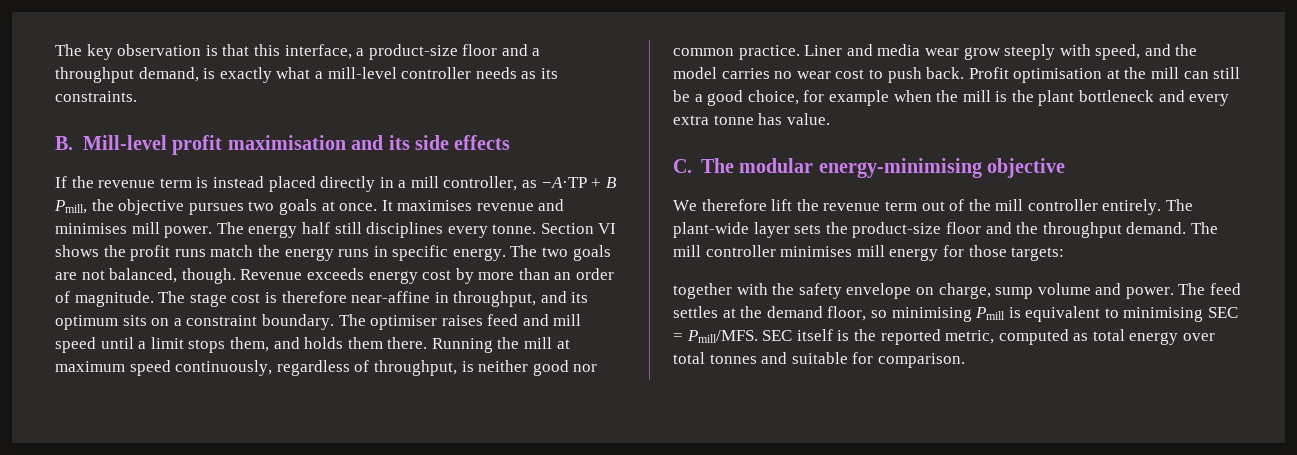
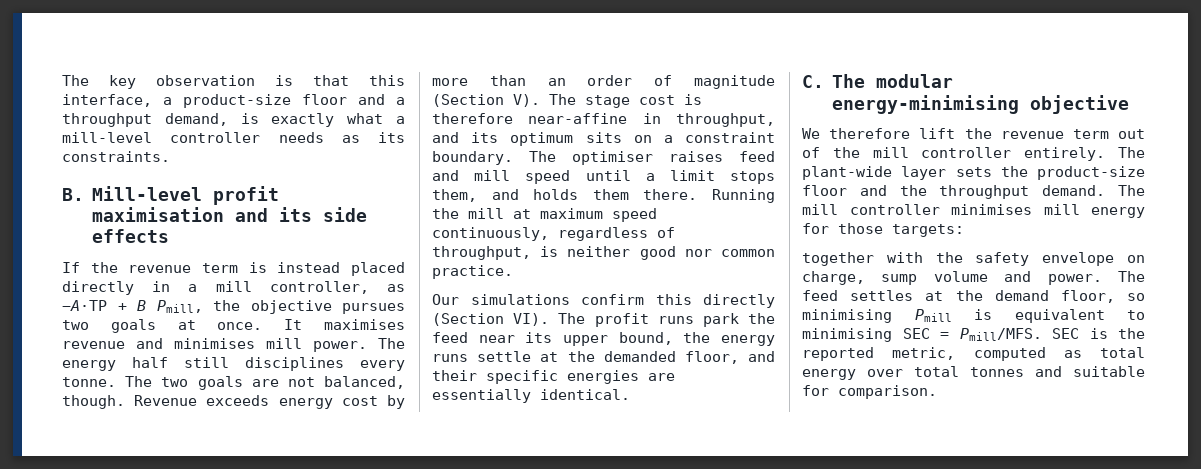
[540,223,617,234] [55,245,506,261] Section VI shows the profit runs match the energy runs in specific energy. -> (116, 382) none
[74,291,154,307] magnitude. -> [694,75,775,89] [432,94,540,107] magnitude (Section V).
[804,44,1198,60] [673,67,1241,83] [673,90,1230,106] [673,113,830,125] Liner and media wear grow steeply with speed, and the model carries no wear cost to push back. Profit optimisation at the mill can still be a good choice, for example when the mill is the plant bottleneck and every extra tonne has value. -> [432,294,775,308] [432,313,775,327] [432,332,775,346] [432,351,775,364] [432,370,675,384] [432,389,630,403] // Our simulations confirm this directly (Section VI). The profit runs park the feed near its upper bound, the energy runs settle at the demanded floor, and their specific energies are essentially identical.
[796,329,833,341] itself -> (1079, 333) none

